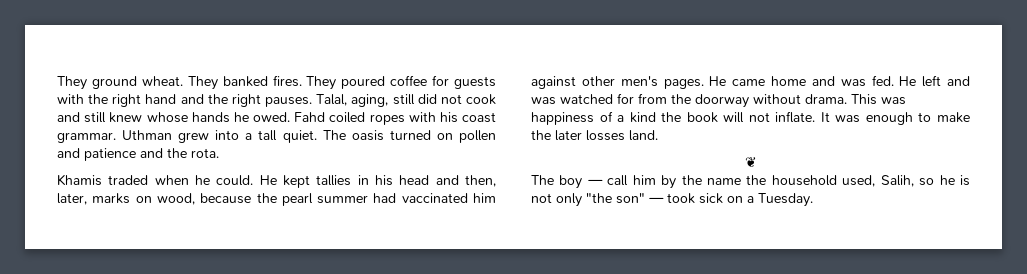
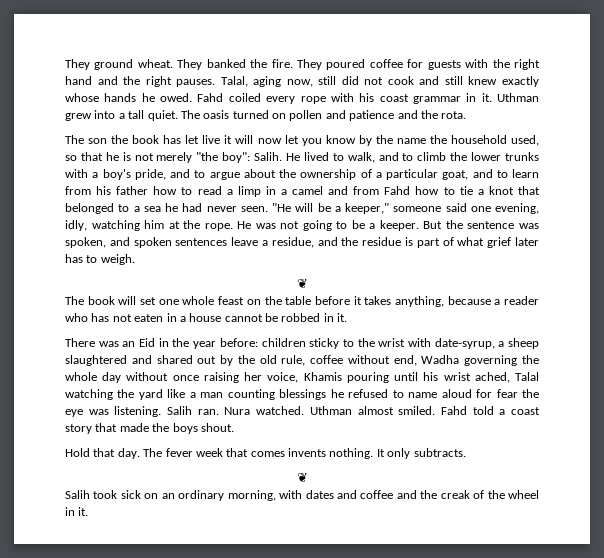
[272,75,302,87] fires. -> [250,59,293,68] the fire.
[351,94,389,107] aging, -> [253,76,313,87] aging now,
(143, 117) none -> [502,76,540,87] exactly
[369,114,405,125] ropes -> [266,96,326,104] every rope
[57,132,116,143] grammar. -> [412,93,492,104] grammar in it.
[57,174,496,188] [57,193,497,206] [531,75,970,89] [531,93,906,108] [531,111,970,125] [531,130,658,141] [744,157,757,167] [531,175,656,189] Khamis traded when he could. He kept tallies in his head and then, later, marks on wood, because the pearl summer had vaccinated him against other men's pages. He came home and was fed. He left and was watched for from the doorway without drama. This was happiness of a kind the book will not inflate. It was enough to make the later losses land. // ❦ // The boy — call him -> [65,135,356,146] The son the book has let live it will now let you know
[880,175,935,187] Salih, so -> [65,152,103,161] so that
[556,193,813,207] only "the son" — took sick on a Tuesday. -> [156,152,540,163] [65,169,539,180] [65,186,540,197] [65,203,539,214] [65,220,539,231] [65,237,540,248] [65,254,135,265] [296,278,308,288] [65,296,539,307] [65,313,348,322] [65,338,539,349] [65,355,539,366] [65,372,539,383] [65,389,539,400] [65,406,540,417] [65,423,234,434] [65,448,466,459] [296,472,308,482] [65,490,539,501] [65,507,89,516] merely "the boy": Salih. He lived to walk, and to climb the lower trunks with a boy's pride, and to argue about the ownership of a particular goat, and to learn from his father how to read a limp in a camel and from Fahd how to tie a knot that belonged to a sea he had never seen. "He will be a keeper," someone said one evening, idly, watching him at the rope. He was not going to be a keeper. But the sentence was spoken, and spoken sentences leave a residue, and the residue is part of what grief later has to weigh. // ❦ // The book will set one whole feast on the table before it takes anything, because a reader who has not eaten in a house cannot be robbed in it. // There was an Eid in the year before: children sticky to the wrist with date-syrup, a sheep slaughtered and shared out by the old rule, coffee without end, Wadha governing the whole day without once raising her voice, Khamis pouring until his wrist ached, Talal watching the yard like a man counting blessings he refused to name aloud for fear the eye was listening. Salih ran. Nura watched. Uthman almost smiled. Fahd told a coast story that made the boys shout. // Hold that day. The fever week that comes invents nothing. It only subtracts. // ❦ // Salih took sick on an ordinary morning, with dates and coffee and the creak of the wheel in it.

